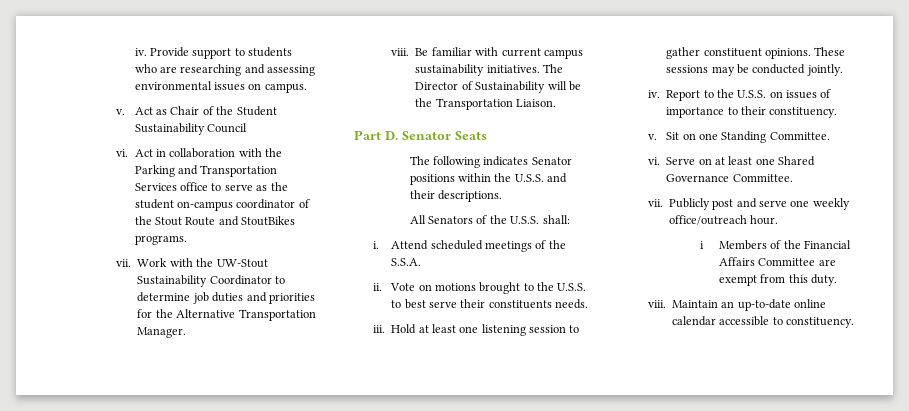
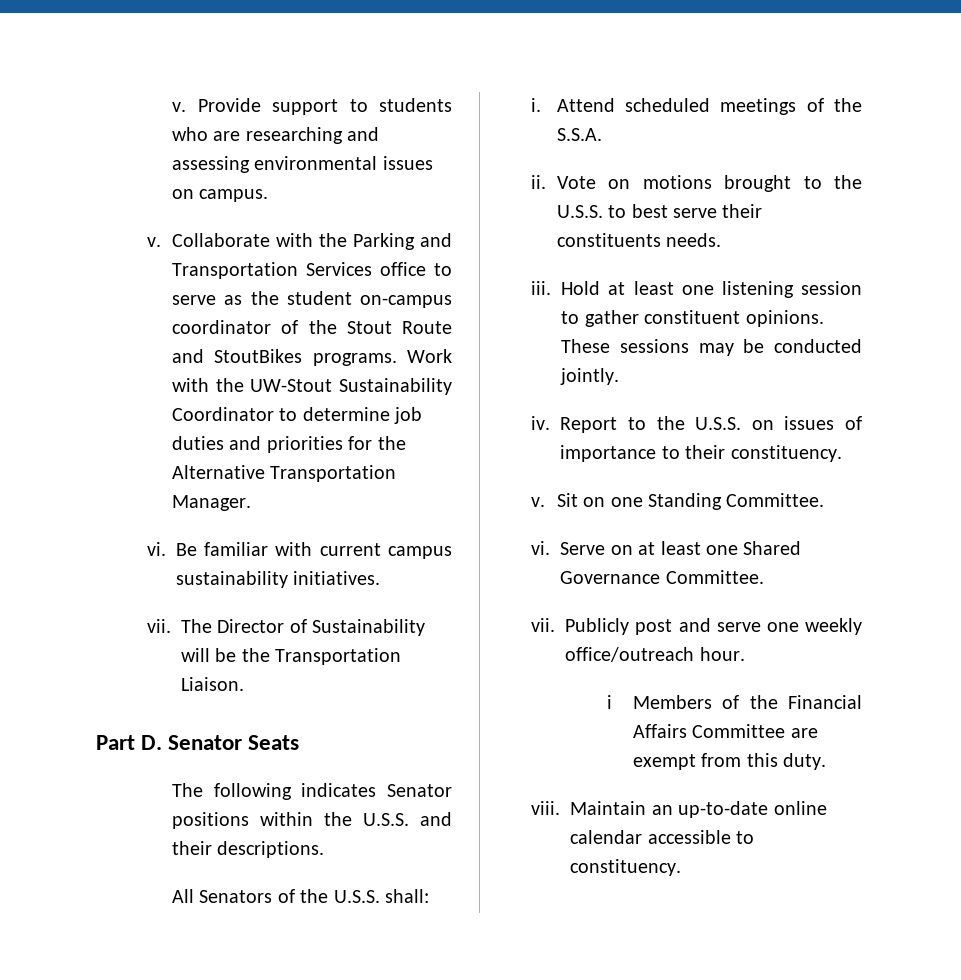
[134,48,147,56] iv. -> [172,102,187,112] v.
[134,106,277,116] [134,123,248,135] [116,148,236,158] Act as Chair of the Student Sustainability Council // vi. Act in collaboration -> [172,233,271,247] Collaborate
[116,259,132,267] // vii. -> (397, 359) none
[391,48,410,56] viii. -> [146,542,166,556] vi.
(540, 69) none -> [146,619,171,633] // vii.

